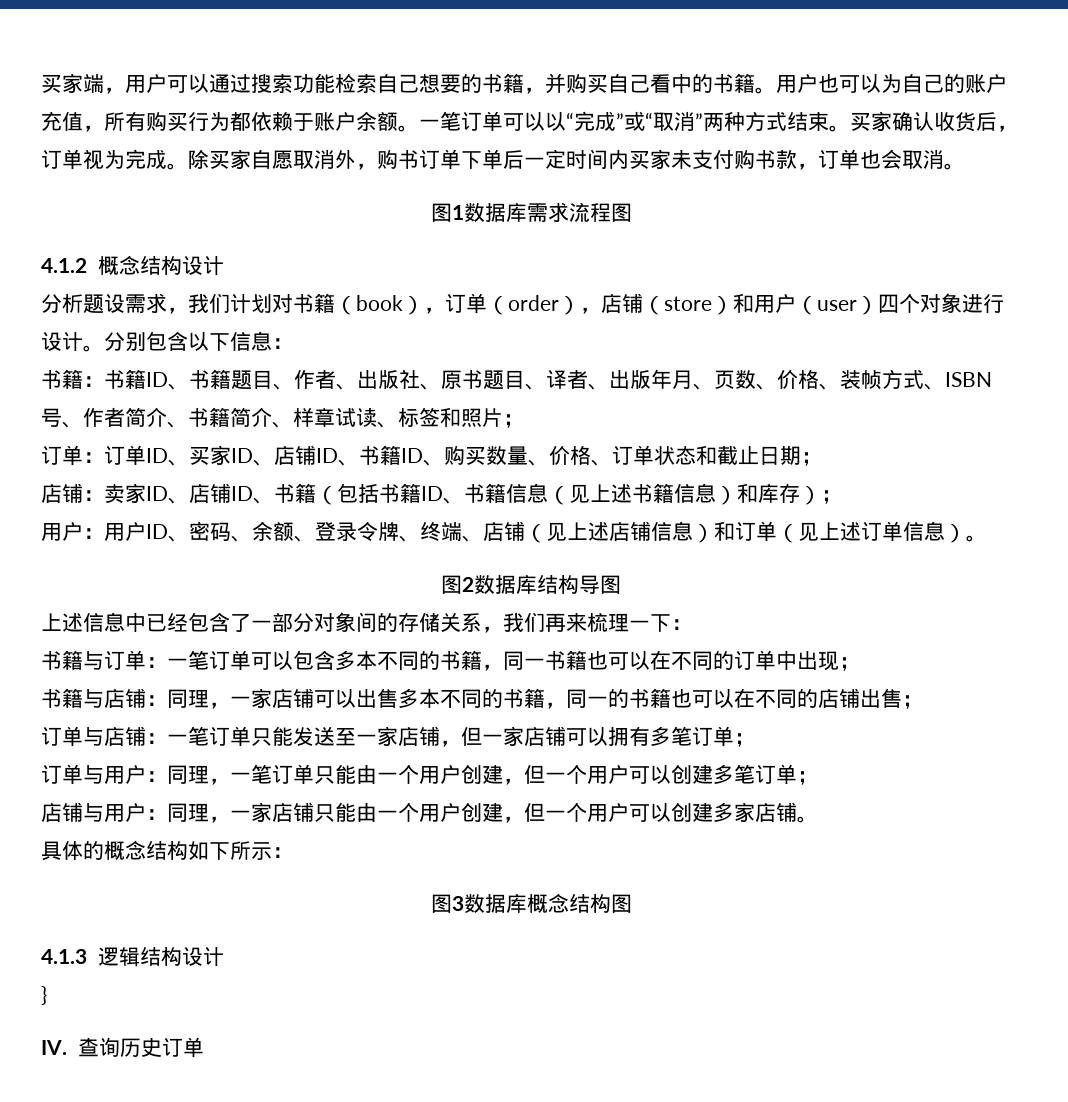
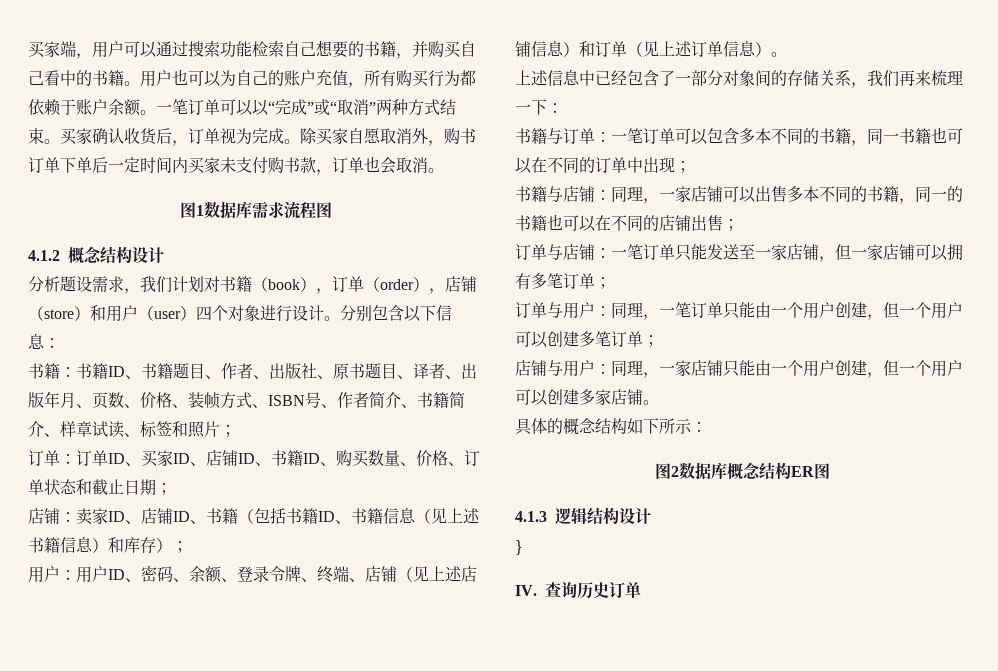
[441,574,621,594] // 图2数据库结构导图 -> (787, 54) none
[451,896,464,911] 3 -> [671,466,679,477] 2
(611, 903) none -> [791,466,814,477] ER

